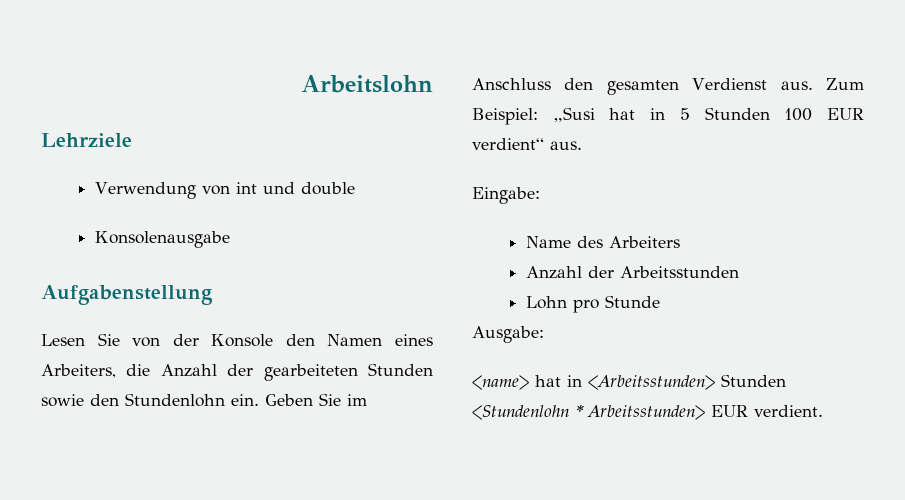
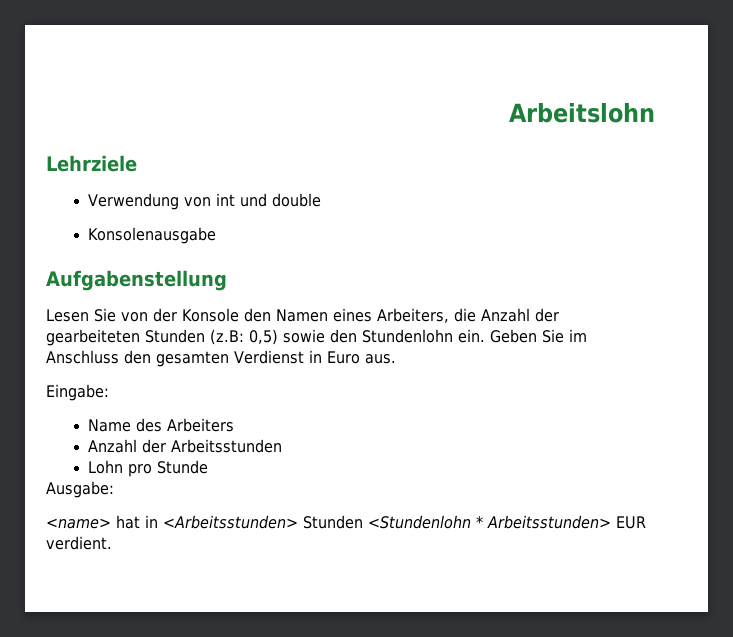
(433, 369) none -> [210,329,278,345] (z.B: 0,5)
[780,78,864,90] [472,107,864,125] [472,138,544,150] aus. Zum Beispiel: „Susi hat in 5 Stunden 100 EUR verdient“ -> [308,350,360,364] in Euro

